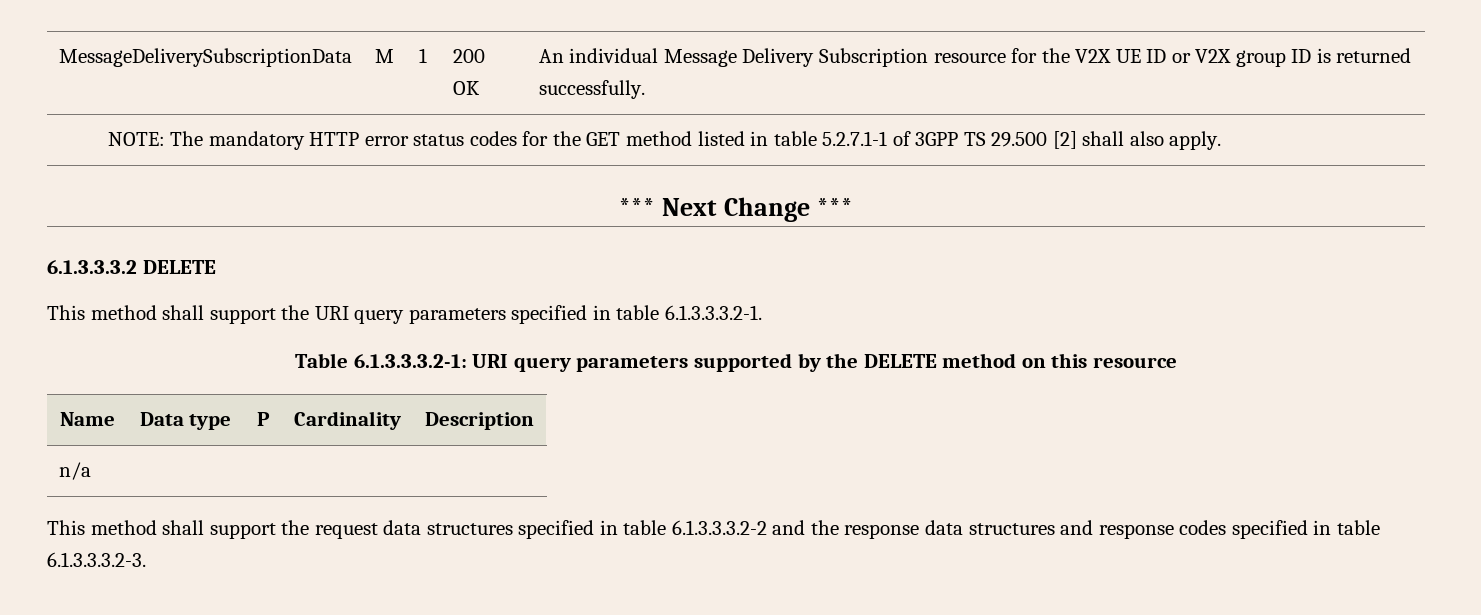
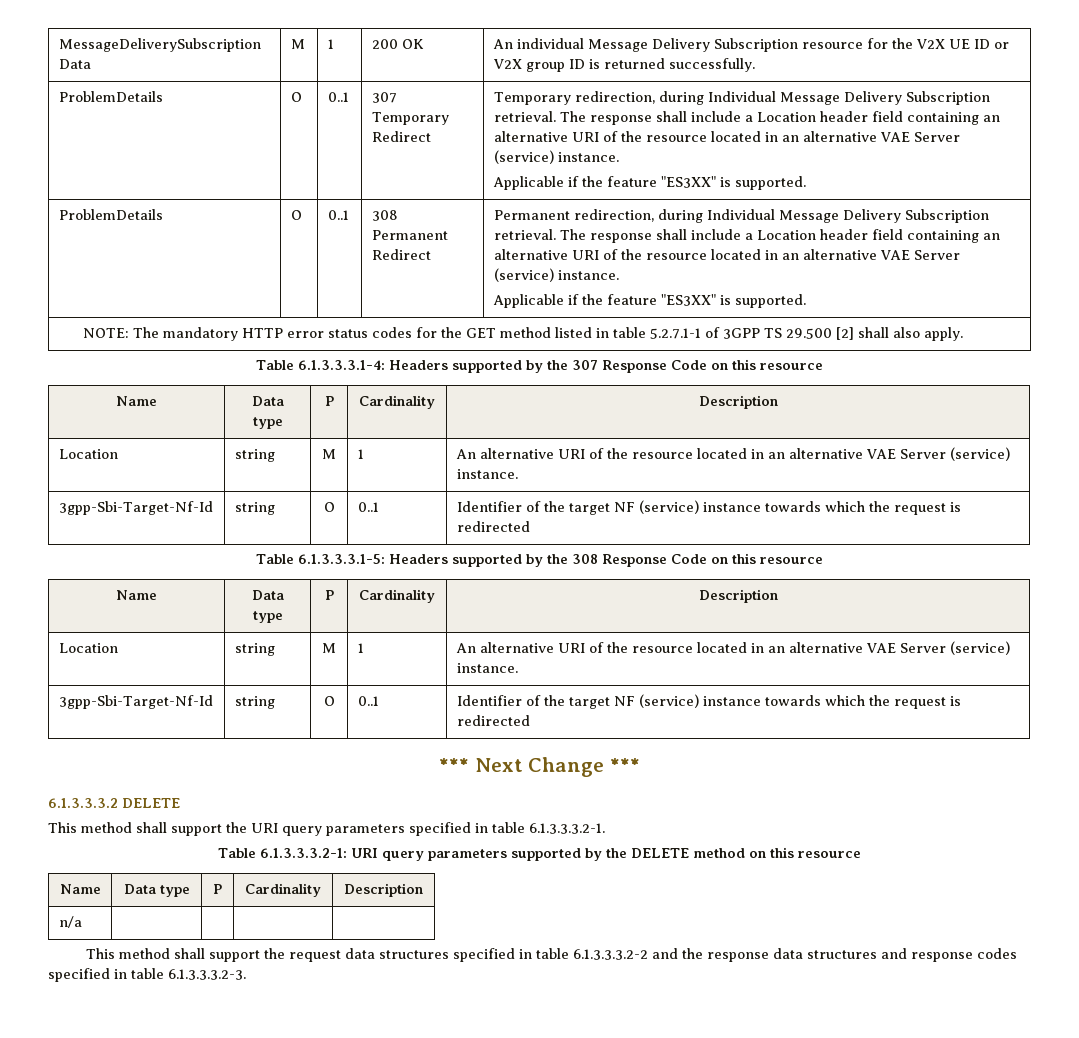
(645, 89) none -> [58,91,163,102] [290,92,302,102] [327,92,349,102] [371,92,397,103] [371,112,449,125] [371,131,431,142] [493,91,990,105] [493,111,1000,125] [493,131,960,142] [493,150,619,164] [492,176,806,190] [58,209,163,220] [290,210,302,220] [327,210,349,220] [371,210,398,221] [371,230,448,240] [371,249,431,260] [493,209,989,223] [493,229,1000,243] [493,249,960,260] [493,268,619,282] [492,294,806,308] // ProblemDetails | O | 0..1 | 307 Temporary Redirect | Temporary redirection, during Individual Message Delivery Subscription retrieval. The response shall include a Location header field containing an alternative URI of the resource located in an alternative VAE Server (service) instance. // Applicable if the feature "ES3XX" is supported. // ProblemDetails | O | 0..1 | 308 Permanent Redirect | Permanent redirection, during Individual Message Delivery Subscription retrieval. The response shall include a Location header field containing an alternative URI of the resource located in an alternative VAE Server (service) instance. // Applicable if the feature "ES3XX" is supported.
(1222, 140) none -> [256,359,823,373] [116,396,157,406] [251,396,284,406] [252,417,283,429] [324,396,334,406] [359,395,435,409] [698,395,778,409] [58,449,118,459] [234,449,275,462] [322,449,336,459] [357,449,364,459] [455,447,1010,461] [456,469,518,479] [58,501,213,515] [234,502,275,515] [323,502,335,512] [357,502,379,512] [456,500,961,515] [456,521,530,532] [256,553,823,567] [116,590,157,600] [251,590,284,600] [252,611,283,623] [324,590,334,600] [359,589,435,603] [698,589,778,603] [58,643,118,653] [234,643,275,656] [322,643,336,653] [357,643,364,653] [455,641,1010,655] [456,663,518,673] [58,695,213,709] [234,696,275,709] [323,696,335,706] [357,696,379,706] [456,694,961,709] [456,715,530,726] // Table 6.1.3.3.3.1-4: Headers supported by the 307 Response Code on this resource // Name | Data type | P | Cardinality | Description // Location | string | M | 1 | An alternative URI of the resource located in an alternative VAE Server (service) instance. // 3gpp-Sbi-Target-Nf-Id | string | O | 0..1 | Identifier of the target NF (service) instance towards which the request is redirected // Table 6.1.3.3.3.1-5: Headers supported by the 308 Response Code on this resource // Name | Data type | P | Cardinality | Description // Location | string | M | 1 | An alternative URI of the resource located in an alternative VAE Server (service) instance. // 3gpp-Sbi-Target-Nf-Id | string | O | 0..1 | Identifier of the target NF (service) instance towards which the request is redirected

